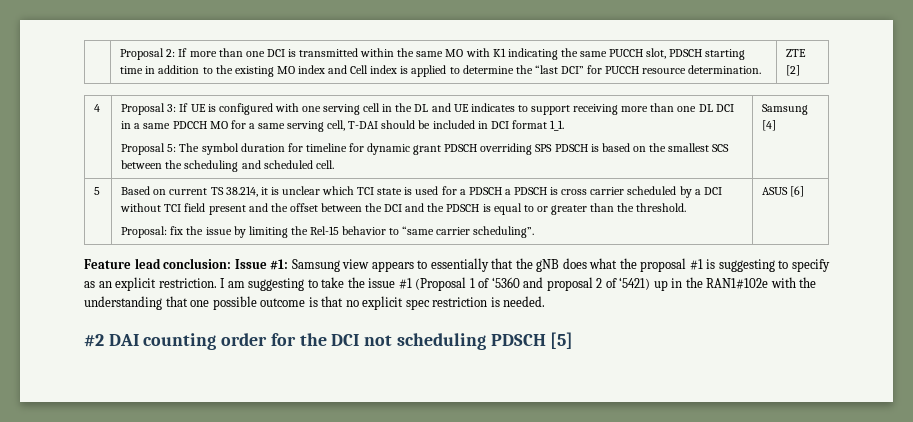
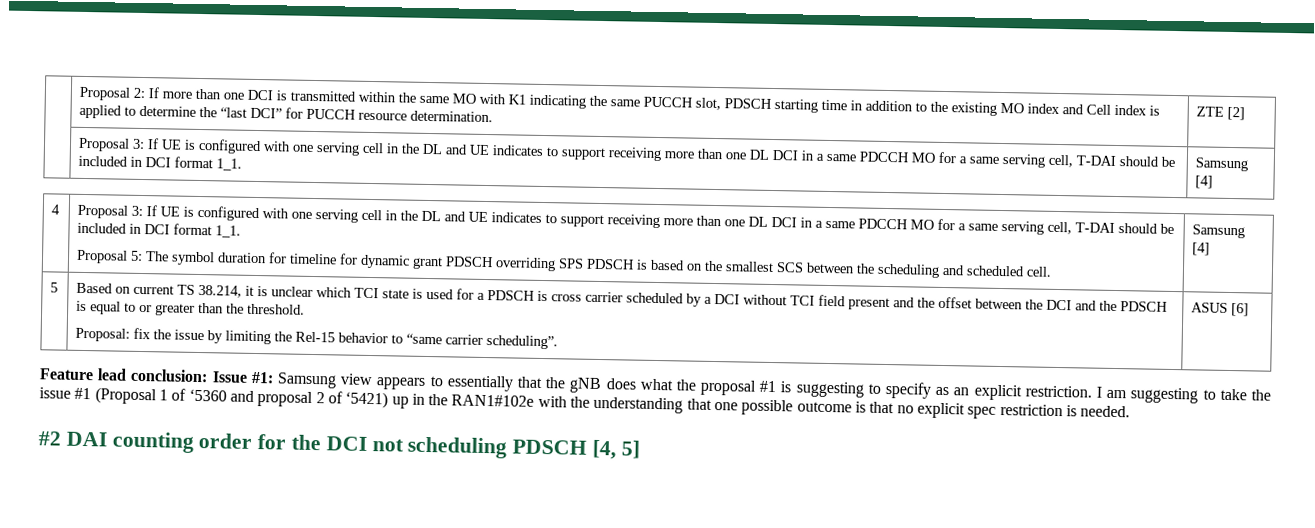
(801, 70) none -> [78,137,1176,168] [78,155,243,171] [1195,157,1249,172] [1195,175,1214,189] // | Proposal 3: If UE is configured with one serving cell in the DL and UE indicates to support receiving more than one DL DCI in a same PDCCH MO for a same serving cell, T-DAI should be included in DCI format 1_1. | Samsung [4]
[504,187,548,195] a PDSCH -> (536, 295) none
[550,332,574,349] [5] -> [592,439,640,460] [4, 5]

